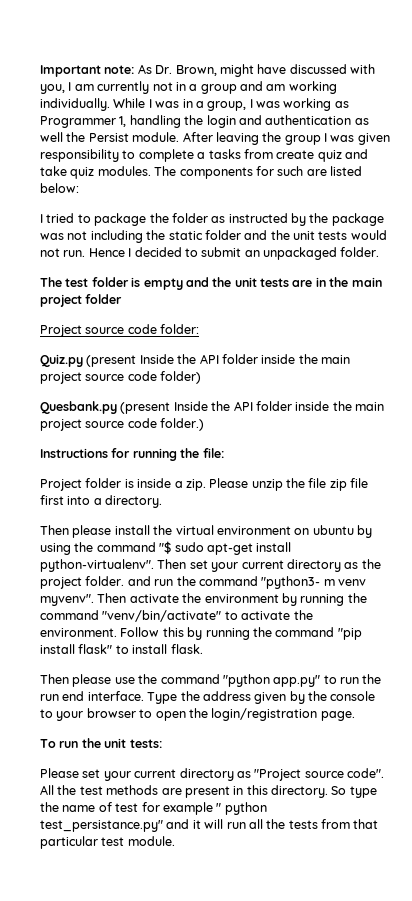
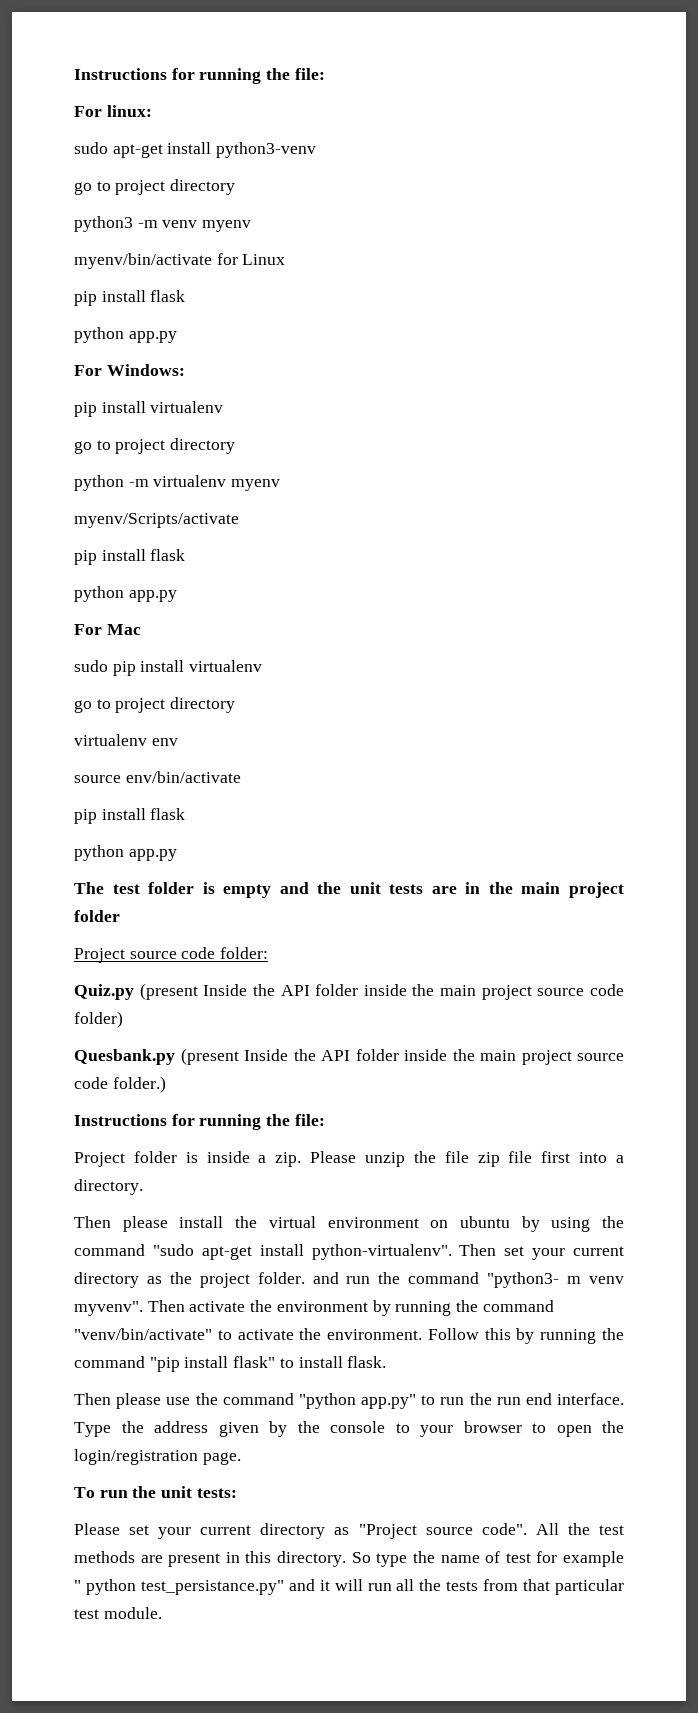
[40,64,375,77] [40,81,337,94] [40,98,349,111] [40,115,369,128] [40,132,390,145] [40,149,368,162] [40,166,362,179] [40,183,79,193] [40,213,384,226] [40,230,387,243] [40,247,380,260] Important note: As Dr. Brown, might have discussed with you, I am currently not in a group and am working individually. While I was in a group, I was working as Programmer 1, handling the login and authentication as well the Persist module. After leaving the group I was given responsibility to complete a tasks from create quiz and take quiz modules. The components for such are listed below: // I tried to package the folder as instructed by the package was not including the static folder and the unit tests would not run. Hence I decided to submit an unpackaged folder. -> [74,68,325,84] [74,105,152,117] [74,142,317,158] [74,179,236,195] [74,216,252,232] [74,253,286,269] [74,290,186,306] [74,327,177,343] [74,364,185,376] [74,401,224,417] [74,438,236,454] [74,475,281,491] [74,513,239,528] [74,549,186,565] [74,586,177,602] [74,624,141,635] [74,660,263,676] [74,697,236,713] [74,734,178,746] [74,771,241,783] [74,808,186,824] [74,845,177,861] Instructions for running the file: // For linux: // sudo apt-get install python3-venv // go to project directory // python3 -m venv myenv // myenv/bin/activate for Linux // pip install flask // python app.py // For Windows: // pip install virtualenv // go to project directory // python -m virtualenv myenv // myenv/Scripts/activate // pip install flask // python app.py // For Mac // sudo pip install virtualenv // go to project directory // virtualenv env // source env/bin/activate // pip install flask // python app.py
[159,541,204,554] "$ sudo -> [152,1244,194,1256] "sudo

